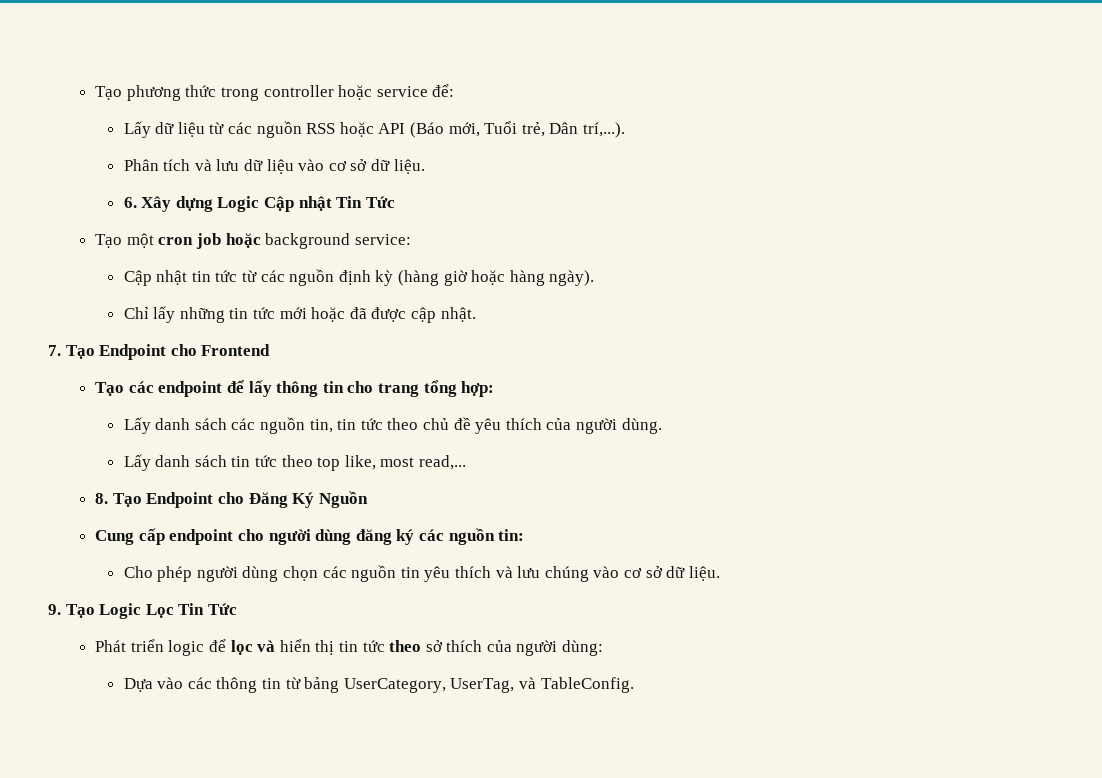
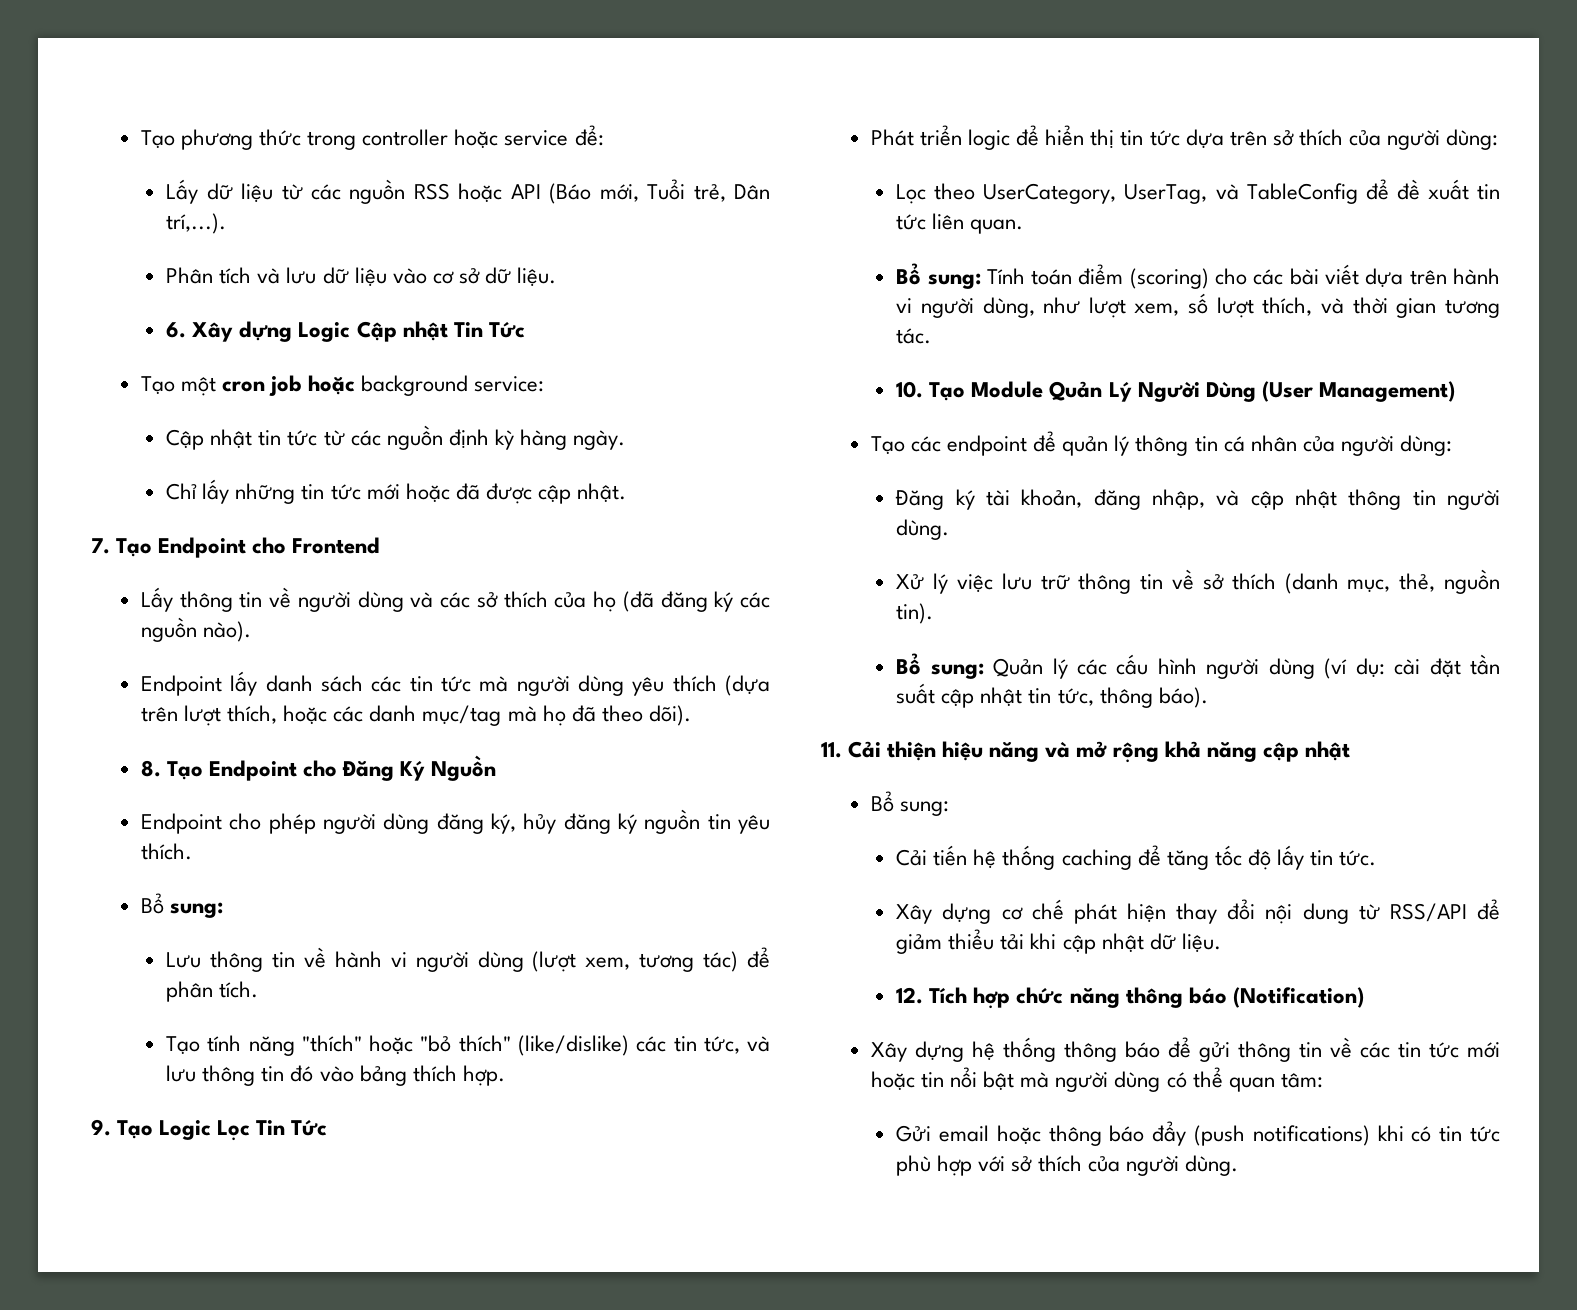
[398,270,595,286] (hàng giờ hoặc hàng ngày). -> [519,429,625,450] hàng ngày.
[95,380,495,397] [123,417,662,434] [123,454,467,471] Tạo các endpoint để lấy thông tin cho trang tổng hợp: // Lấy danh sách các nguồn tin, tin tức theo chủ đề yêu thích của người dùng. // Lấy danh sách tin tức theo top like, most read,... -> [140,587,770,612] [140,617,252,642] [140,671,771,696] [140,705,691,726] Lấy thông tin về người dùng và các sở thích của họ (đã đăng ký các nguồn nào). // Endpoint lấy danh sách các tin tức mà người dùng yêu thích (dựa trên lượt thích, hoặc các danh mục/tag mà họ đã theo dõi).
[95,528,525,545] [123,565,720,582] Cung cấp endpoint cho người dùng đăng ký các nguồn tin: // Cho phép người dùng chọn các nguồn tin yêu thích và lưu chúng vào cơ sở dữ liệu. -> [140,809,770,834] [140,843,192,860] [140,893,224,918] [166,947,771,972] [166,981,259,1002] [166,1035,771,1056] [166,1065,505,1086] Endpoint cho phép người dùng đăng ký, hủy đăng ký nguồn tin yêu thích. // Bổ sung: // Lưu thông tin về hành vi người dùng (lượt xem, tương tác) để phân tích. // Tạo tính năng "thích" hoặc "bỏ thích" (like/dislike) các tin tức, và lưu thông tin đó vào bảng thích hợp.
[230,640,276,655] lọc và -> (1040, 135) none
[389,640,422,652] theo -> [1185,129,1267,148] dựa trên
[123,677,634,693] Dựa vào các thông tin từ bảng UserCategory, UserTag, và TableConfig. -> [896,179,1500,204] [896,213,1024,234] [896,263,1500,289] [896,293,1501,318] [896,328,932,344] [896,381,1455,402] [870,431,1452,456] [895,489,1500,510] [896,519,950,540] [896,569,1501,594] [896,603,934,624] [896,653,1500,679] [896,683,1208,708] [821,741,1350,763] [870,791,950,816] [896,845,1377,870] [896,899,1500,924] [896,929,1221,954] [896,987,1364,1009] [870,1037,1500,1062] [870,1067,1323,1092] [896,1121,1500,1146] [896,1155,1238,1176] Lọc theo UserCategory, UserTag, và TableConfig để đề xuất tin tức liên quan. // Bổ sung: Tính toán điểm (scoring) cho các bài viết dựa trên hành vi người dùng, như lượt xem, số lượt thích, và thời gian tương tác. // 10. Tạo Module Quản Lý Người Dùng (User Management) // Tạo các endpoint để quản lý thông tin cá nhân của người dùng: // Đăng ký tài khoản, đăng nhập, và cập nhật thông tin người dùng. // Xử lý việc lưu trữ thông tin về sở thích (danh mục, thẻ, nguồn tin). // Bổ sung: Quản lý các cấu hình người dùng (ví dụ: cài đặt tần suất cập nhật tin tức, thông báo). // 11. Cải thiện hiệu năng và mở rộng khả năng cập nhật // Bổ sung: // Cải tiến hệ thống caching để tăng tốc độ lấy tin tức. // Xây dựng cơ chế phát hiện thay đổi nội dung từ RSS/API để giảm thiểu tải khi cập nhật dữ liệu. // 12. Tích hợp chức năng thông báo (Notification) // Xây dựng hệ thống thông báo để gửi thông tin về các tin tức mới hoặc tin nổi bật mà người dùng có thể quan tâm: // Gửi email hoặc thông báo đẩy (push notifications) khi có tin tức phù hợp với sở thích của người dùng.

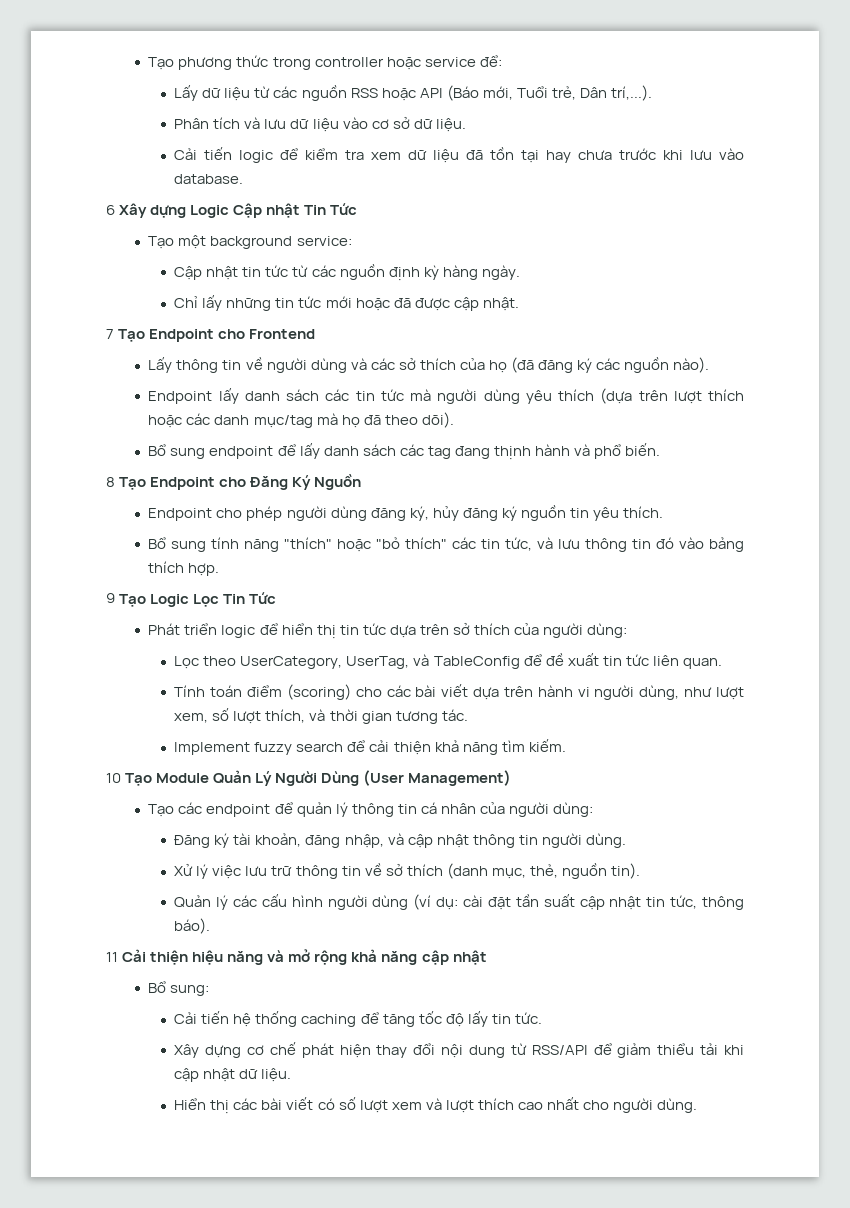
[166,322,187,338] 6. -> [174,147,744,163] [174,174,244,184] [106,205,115,215] Cải tiến logic để kiểm tra xem dữ liệu đã tồn tại hay chưa trước khi lưu vào database. // 6
[222,375,356,396] cron job hoặc -> (207, 242) none
[91,538,110,554] 7. -> [106,329,114,339] 7
[227,705,278,724] thích, -> [708,389,745,401] thích
[140,760,161,777] 8. -> [148,443,661,460] [106,477,115,487] Bổ sung endpoint để lấy danh sách các tag đang thịnh hành và phổ biến. // 8
[170,902,224,918] [166,947,771,972] [166,981,259,1002] [166,1036,201,1054] sung: // Lưu thông tin về hành vi người dùng (lượt xem, tương tác) để phân tích. // Tạo -> [171,541,207,552] sung
[517,1035,629,1056] (like/dislike) -> (448, 543) none
[91,1119,111,1136] 9. -> [106,593,115,604] 9
[896,263,981,289] Bổ sung: -> (722, 663) none
[896,381,924,398] 10. -> [174,739,566,755] [106,773,121,783] Implement fuzzy search để cải thiện khả năng tìm kiếm. // 10
[896,653,984,679] Bổ sung: -> (640, 871) none
[821,742,842,758] 11. -> [106,952,118,962] 11
[896,987,1364,1009] [870,1037,1500,1062] [870,1067,1323,1092] [896,1121,1500,1146] [896,1155,1120,1176] 12. Tích hợp chức năng thông báo (Notification) // Xây dựng hệ thống thông báo để gửi thông tin về các tin tức mới hoặc tin nổi bật mà người dùng có thể quan tâm: // Gửi email hoặc thông báo đẩy (push notifications) khi có tin tức phù hợp với sở thích của -> [174,1097,609,1114] Hiển thị các bài viết có số lượt xem và lượt thích cao nhất cho

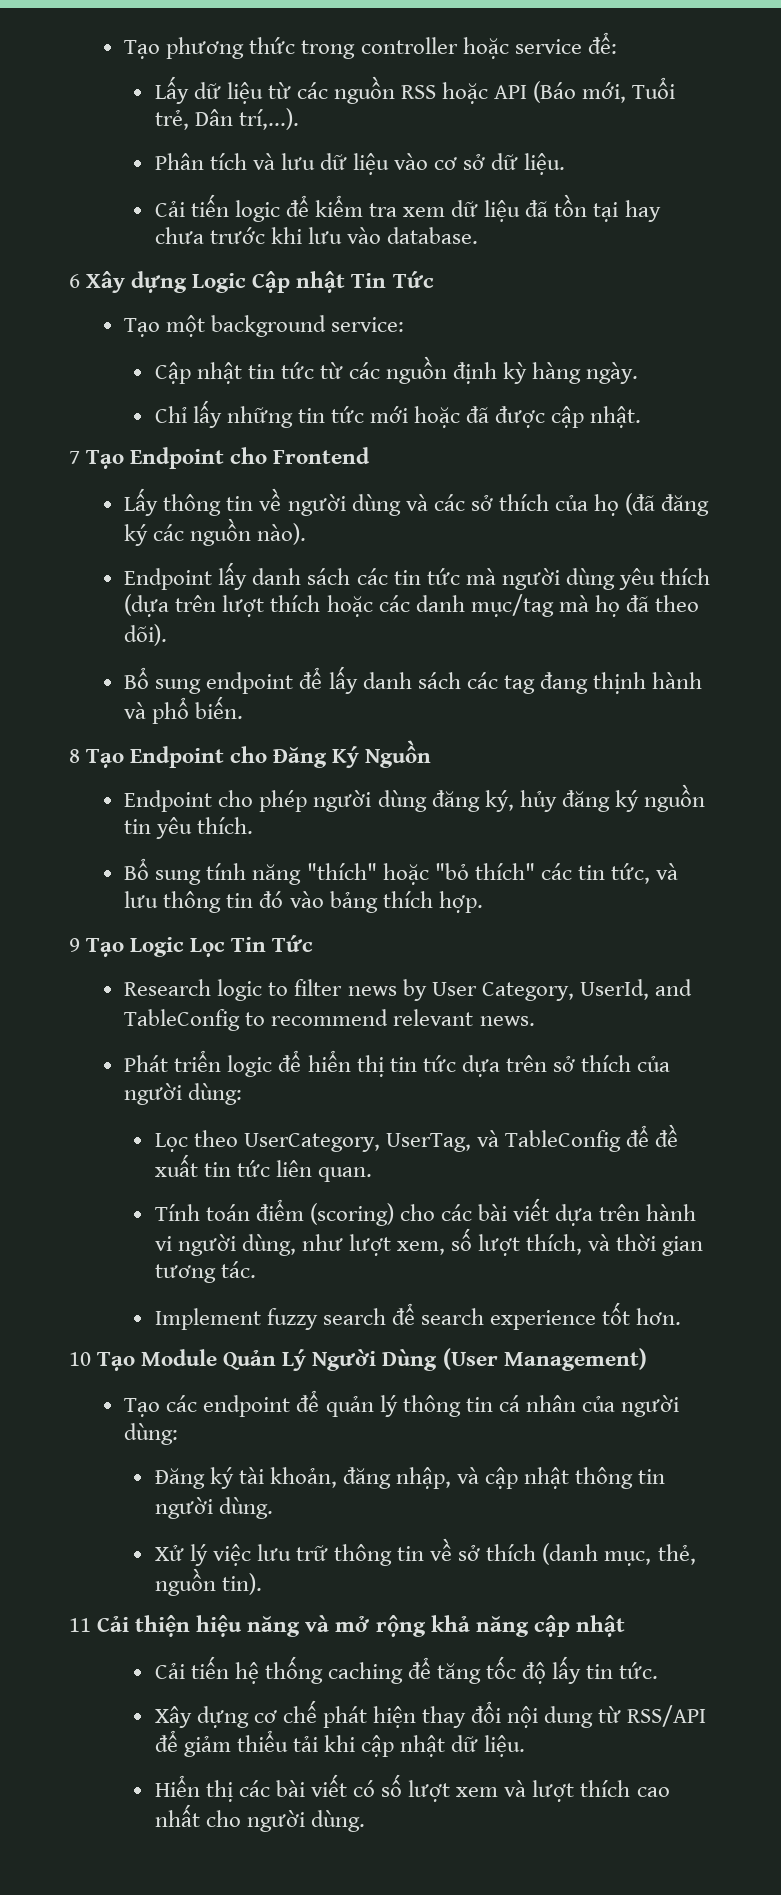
(277, 598) none -> [124,979,692,1001] [124,1009,535,1031] // Research logic to filter news by User Category, UserId, and TableConfig to recommend relevant news.
[369,739,566,755] cải thiện khả năng tìm kiếm. -> [420,1302,682,1330] search experience tốt hơn.
[174,894,745,910] [174,918,211,934] // Quản lý các cấu hình người dùng (ví dụ: cài đặt tần suất cập nhật tin tức, thông báo). -> (262, 1584) none
[148,981,210,996] // Bổ sung: -> (625, 1626) none

